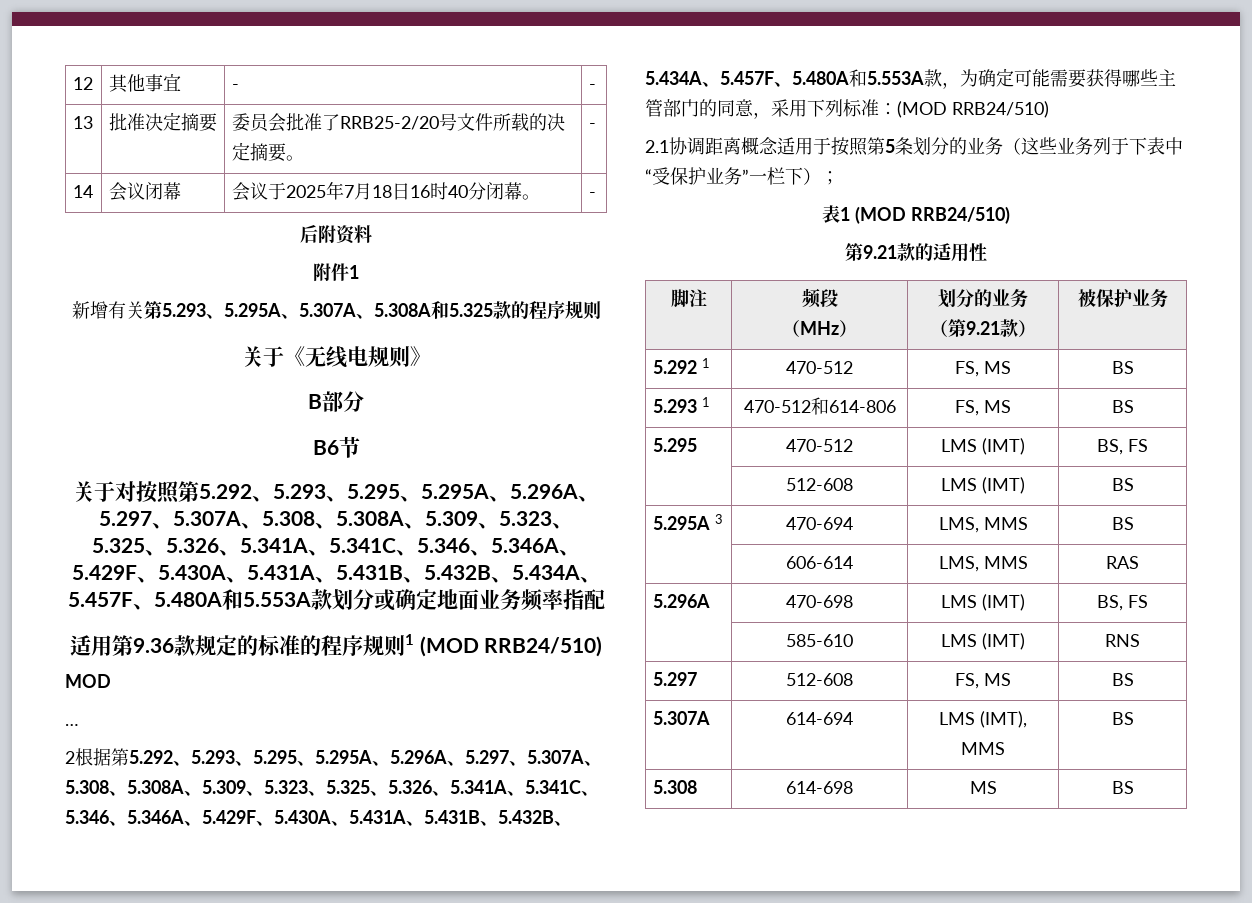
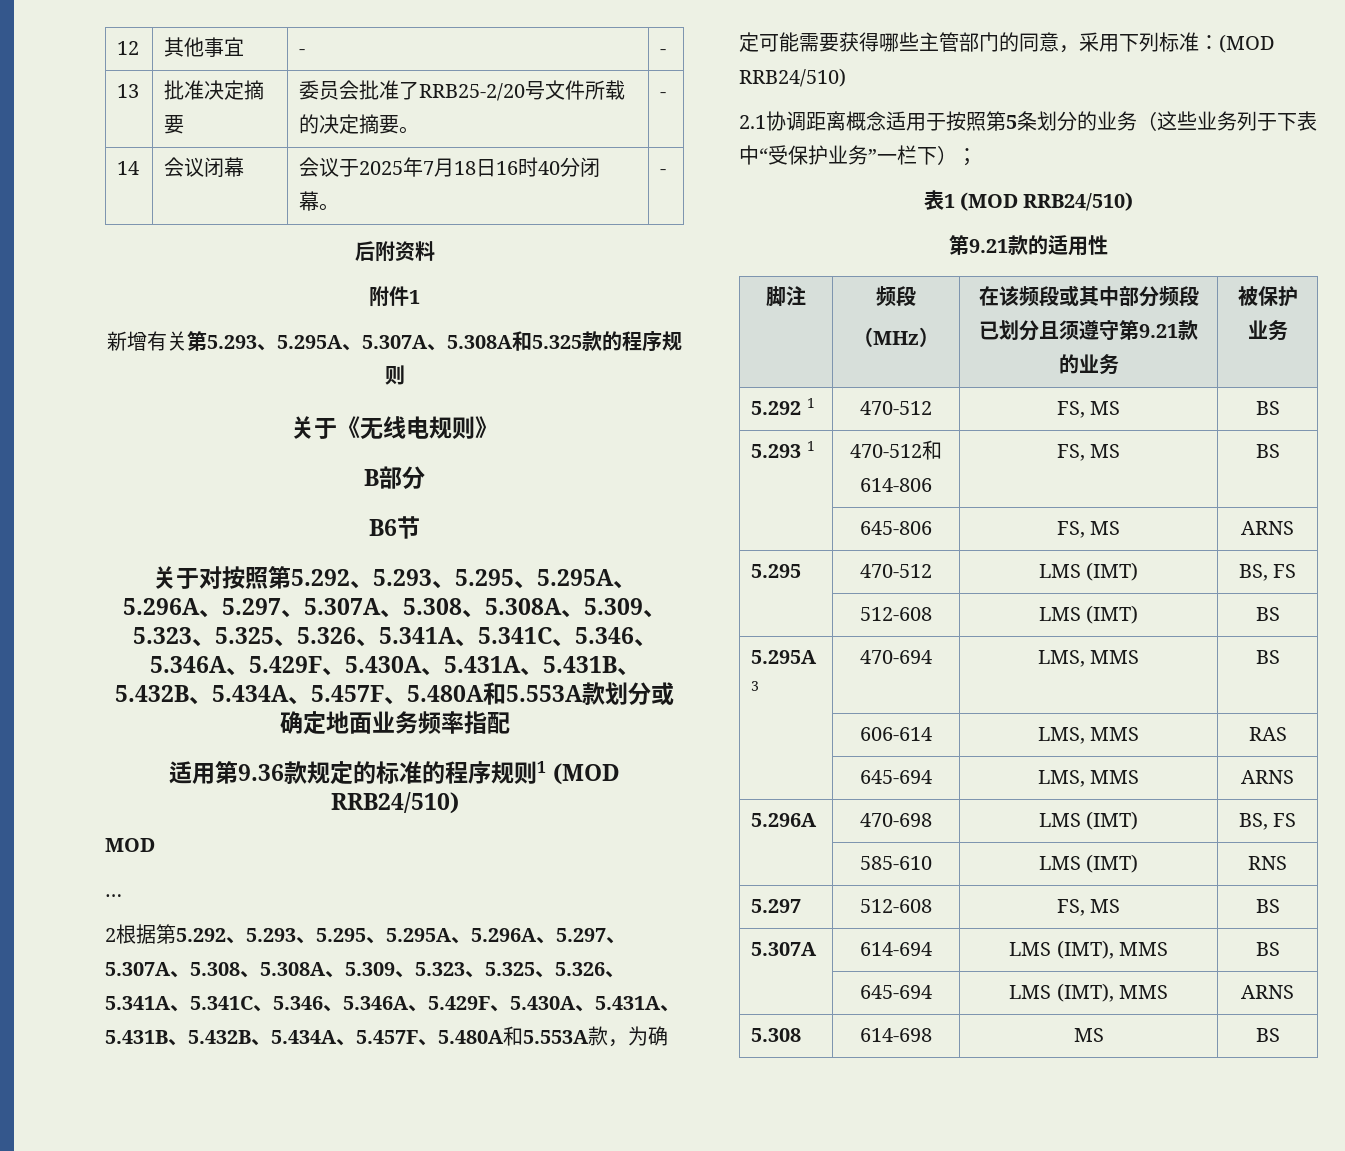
[938,289,1028,308] [930,319,1036,337] 划分的业务 // （第9.21款） -> [978,285,1199,307] [979,320,1198,341] [1058,354,1119,375] 在该频段或其中部分频段已划分且须遵守第9.21款的业务
(1134, 406) none -> [860,521,932,535] [1056,521,1121,538] [1241,521,1294,535] // | 645-806 | FS, MS | ARNS
(1139, 562) none -> [860,770,932,784] [1037,770,1140,787] [1241,770,1294,784] // | 645-694 | LMS, MMS | ARNS
(1134, 718) none -> [860,985,932,999] [1009,983,1168,1002] [1241,985,1294,999] // | 645-694 | LMS (IMT), MMS | ARNS

